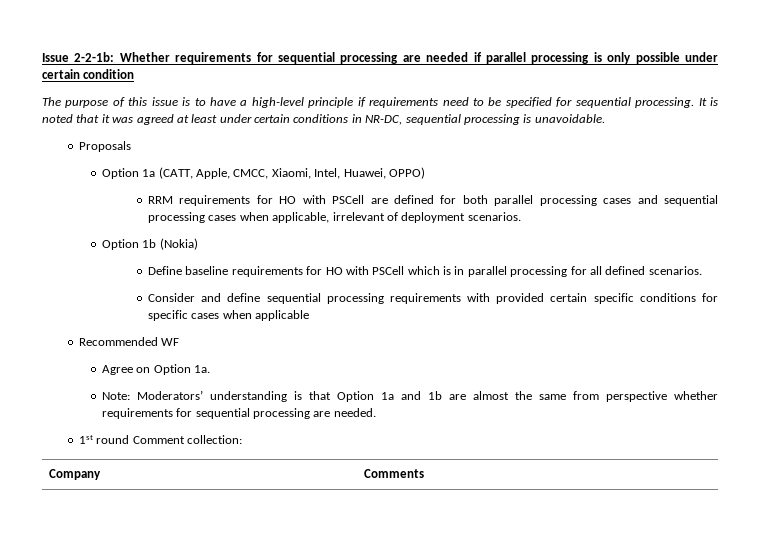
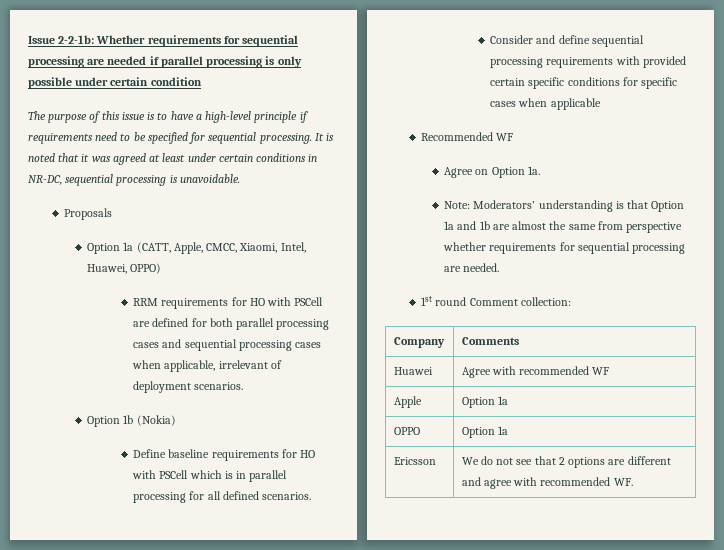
(425, 473) none -> [393,367,433,375] [461,366,610,378] [393,396,422,408] [461,396,508,408] [393,427,420,435] [461,426,508,438] [393,457,436,465] [461,456,671,468] [461,477,633,489] // Huawei | Agree with recommended WF // Apple | Option 1a // OPPO | Option 1a // Ericsson | We do not see that 2 options are different and agree with recommended WF.

